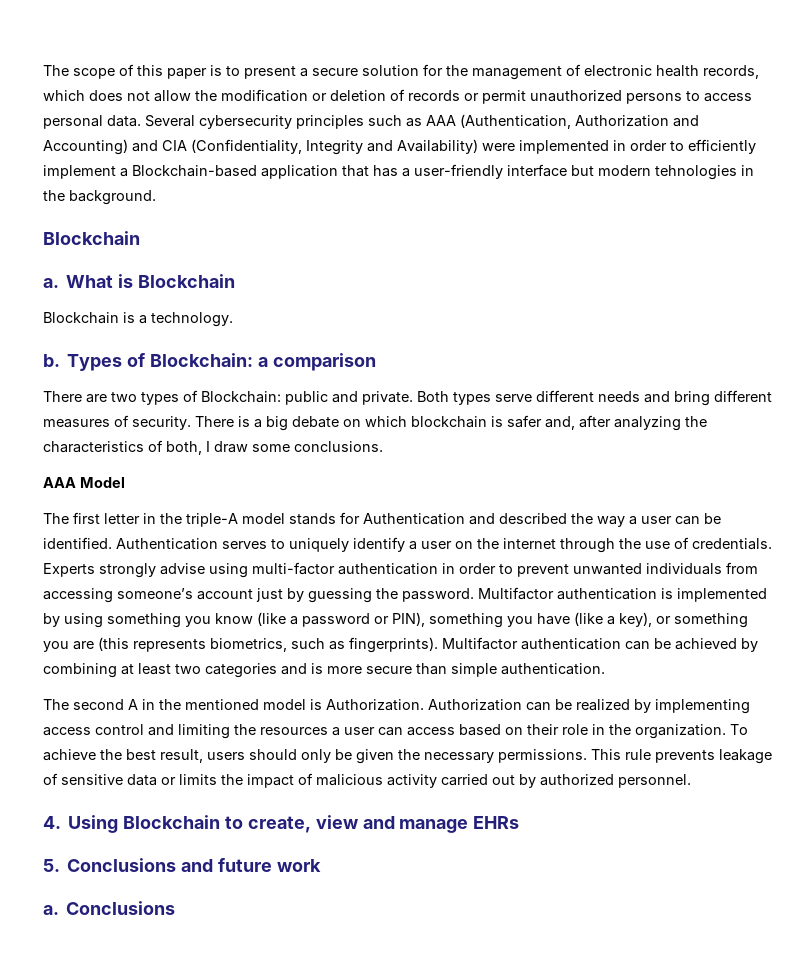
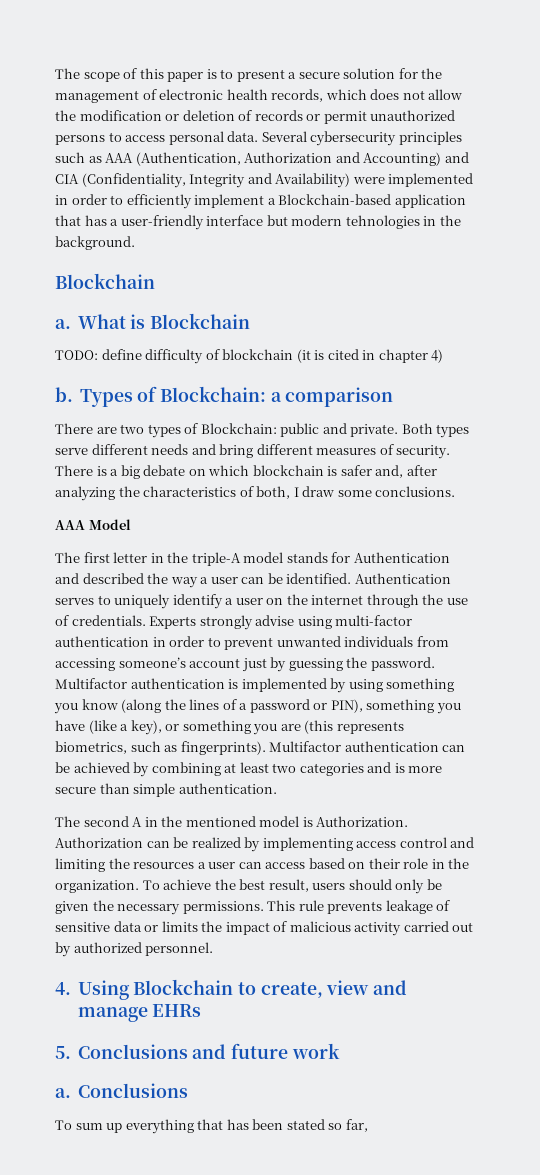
[43,312,233,327] Blockchain is a technology. -> [55,349,444,364] TODO: define difficulty of blockchain (it is cited in chapter 4)
[257,612,286,626] (like -> [121,699,237,713] (along the lines of
(176, 908) none -> [55,1119,368,1134] // To sum up everything that has been stated so far,

